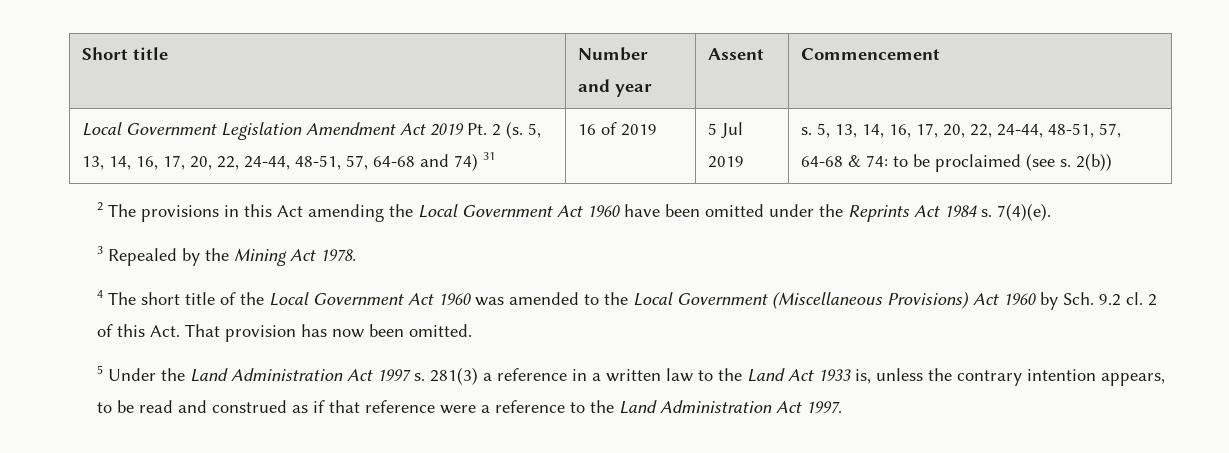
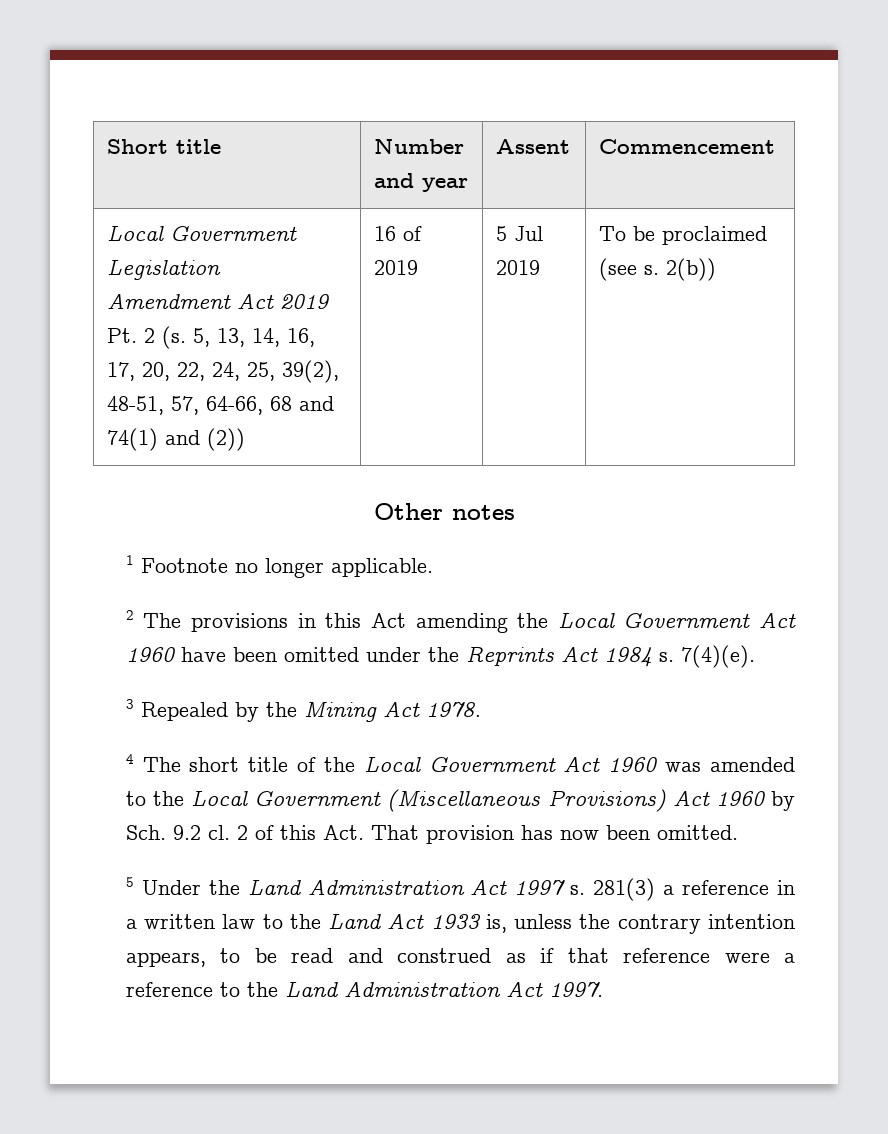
[243,152,495,171] 24-44, 48-51, 57, 64-68 and 74) 31 -> [212,360,340,383] [107,396,335,415] [107,428,246,451] 24, 25, 39(2), 48-51, 57, 64-66, 68 and 74(1) and (2))
[800,123,1121,138] [800,155,908,167] s. 5, 13, 14, 16, 17, 20, 22, 24-44, 48-51, 57, 64-68 & 74: to -> [599,226,627,241] To
(1112, 162) none -> [373,503,515,520] [125,555,433,578] // Other notes // 1 Footnote no longer applicable.

